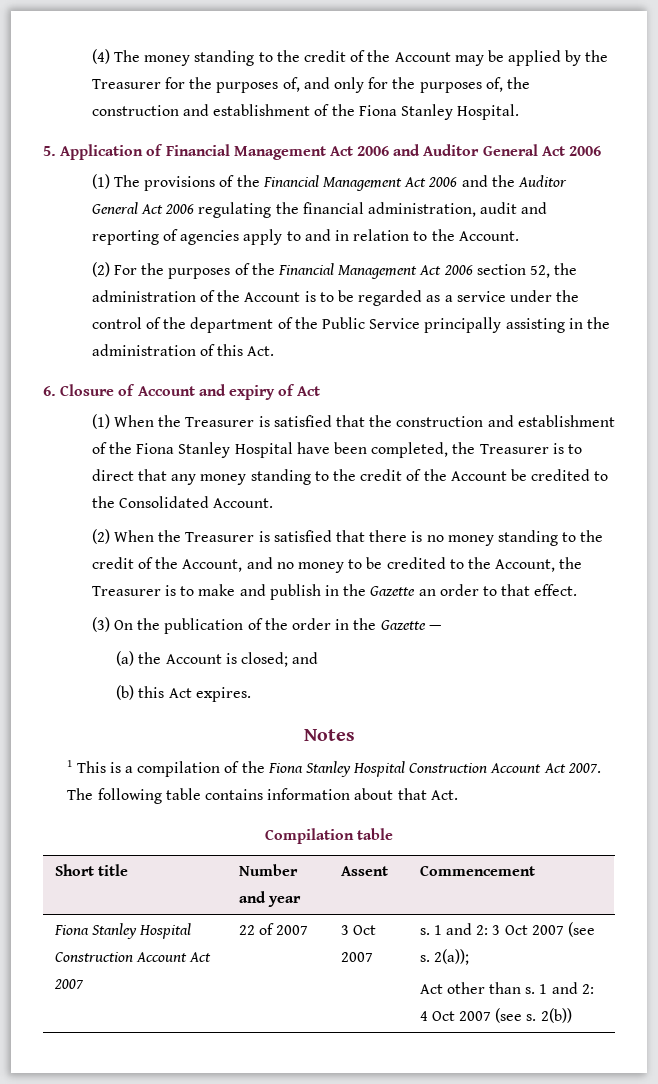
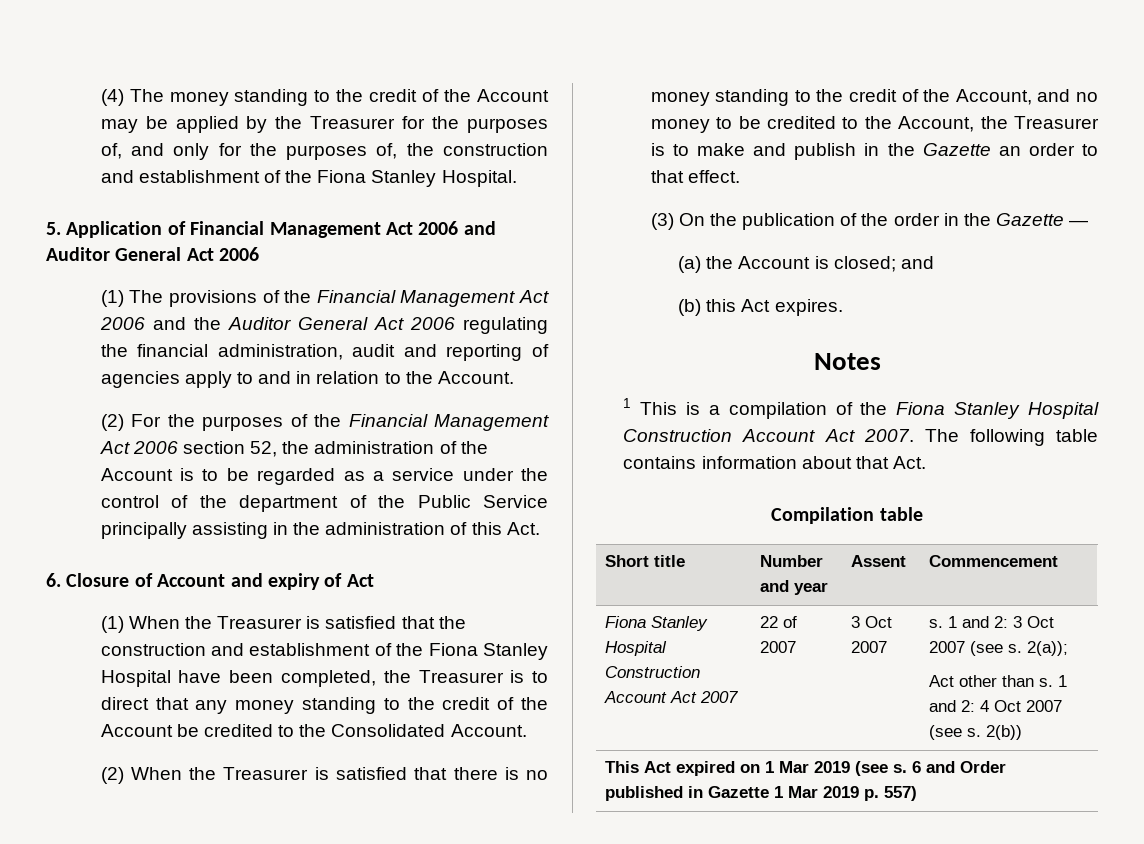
(572, 1015) none -> [605,761,1007,776] [605,786,918,801] // This Act expired on 1 Mar 2019 (see s. 6 and Order published in Gazette 1 Mar 2019 p. 557)

